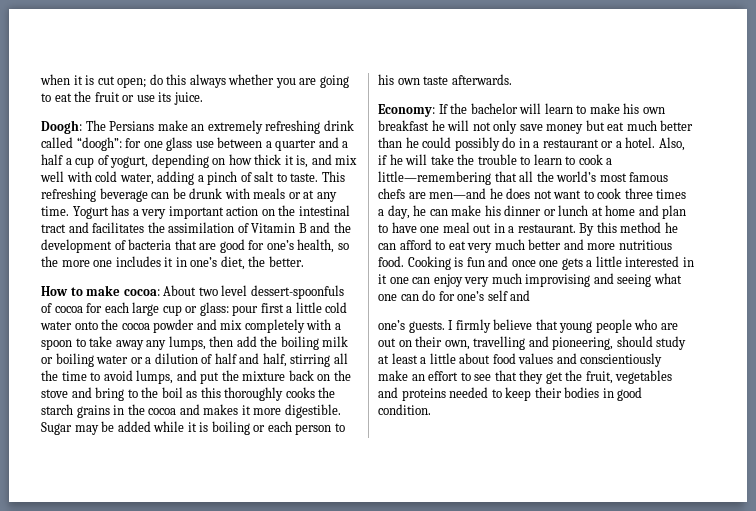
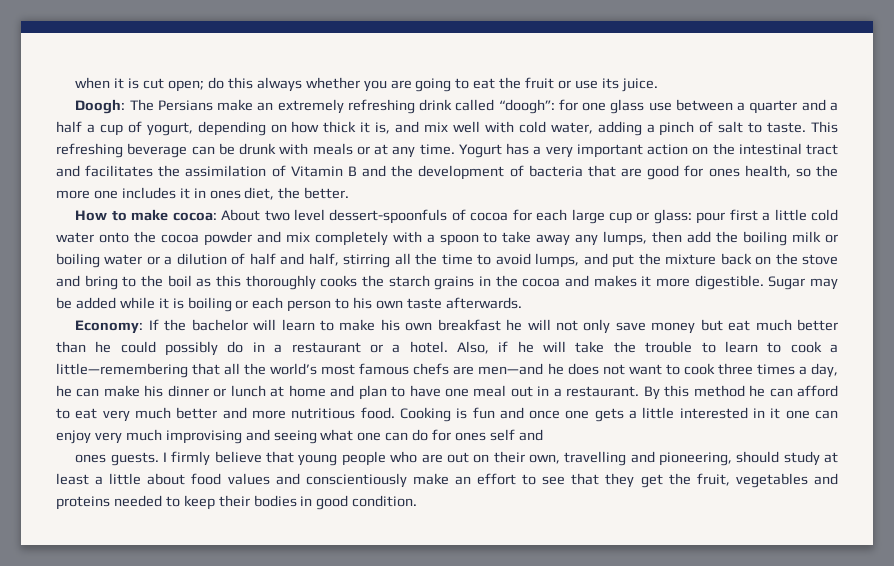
[266,240,294,250] one’s -> [708,168,740,177] ones
[190,257,218,267] one’s -> [209,190,241,199] ones
[457,291,485,301] one’s -> [455,432,487,441] ones
[378,320,405,330] one’s -> [75,454,107,463] ones

